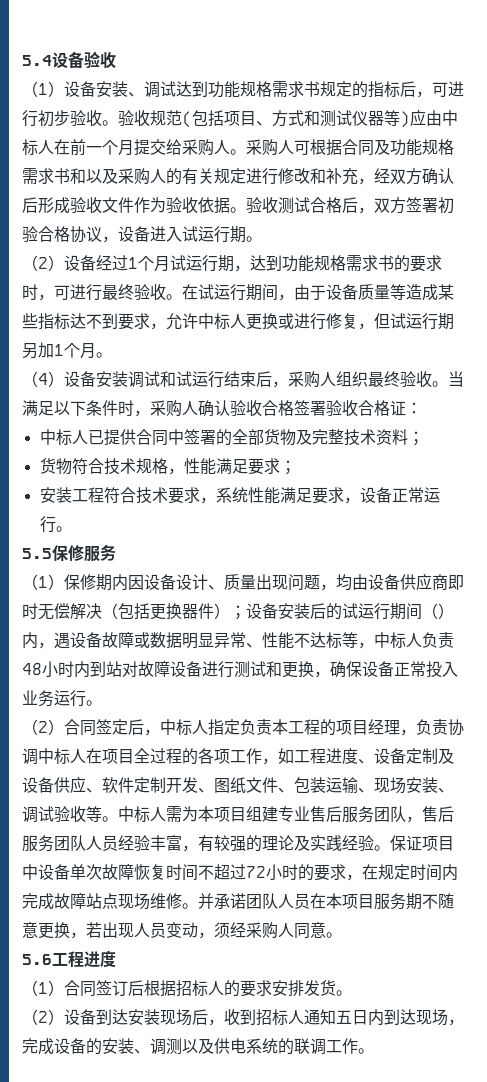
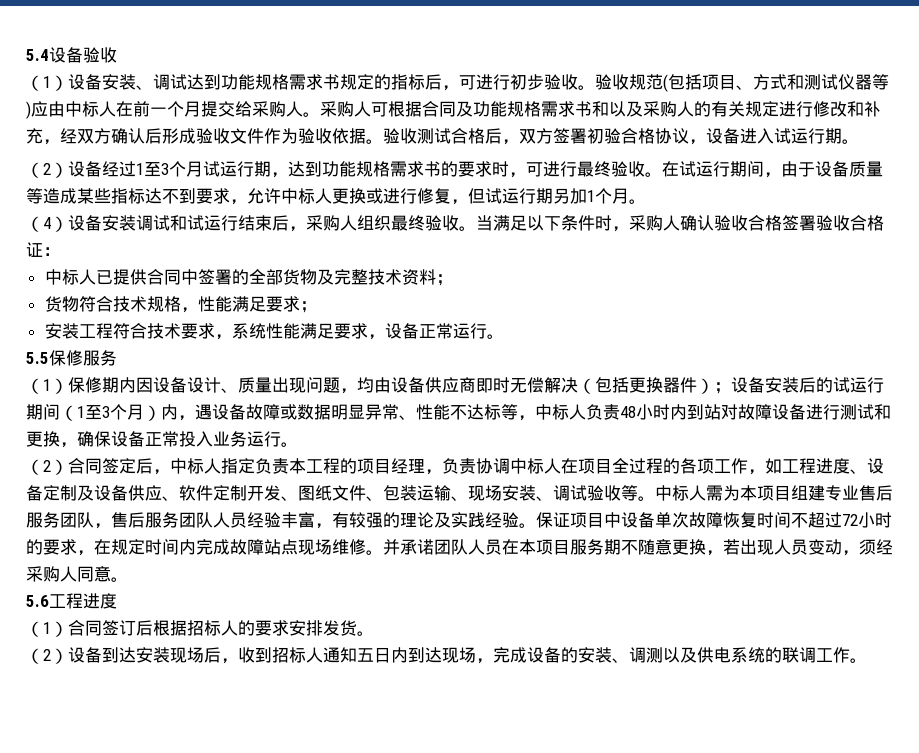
(138, 263) none -> [144,162,169,177] 至3
(438, 611) none -> [77,404,144,420] 1至3个月

